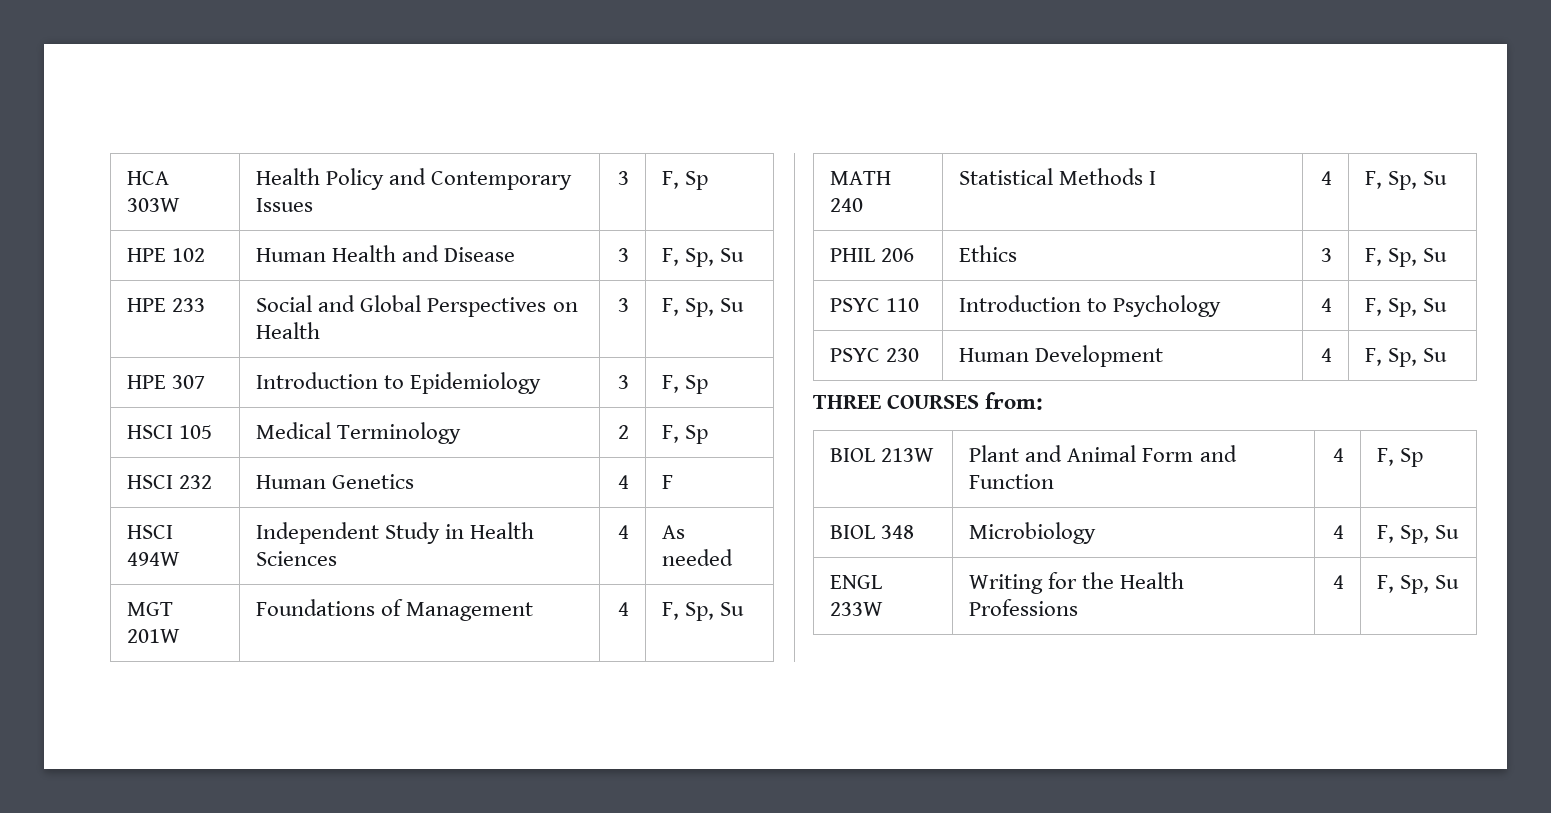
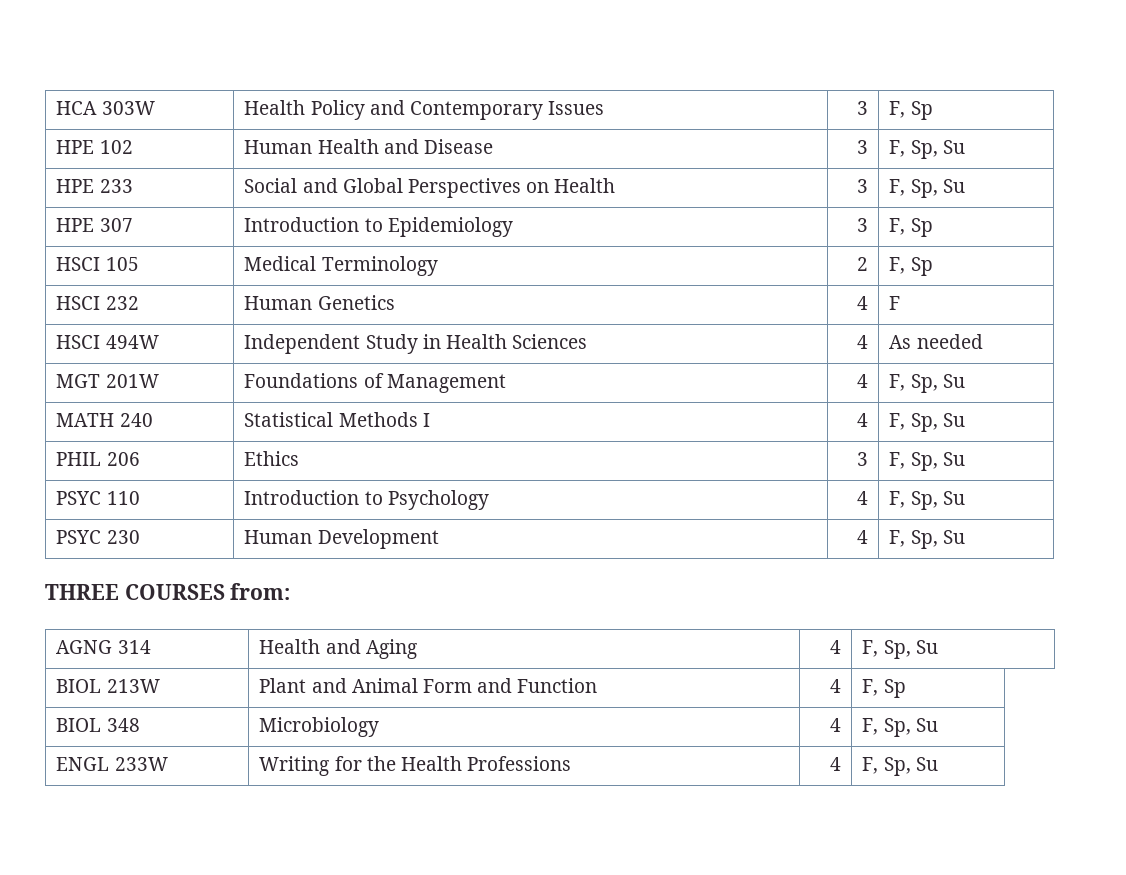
(1044, 401) none -> [56,640,151,654] [259,639,417,659] [829,640,841,654] [862,640,938,659] // AGNG 314 | Health and Aging | 4 | F, Sp, Su

